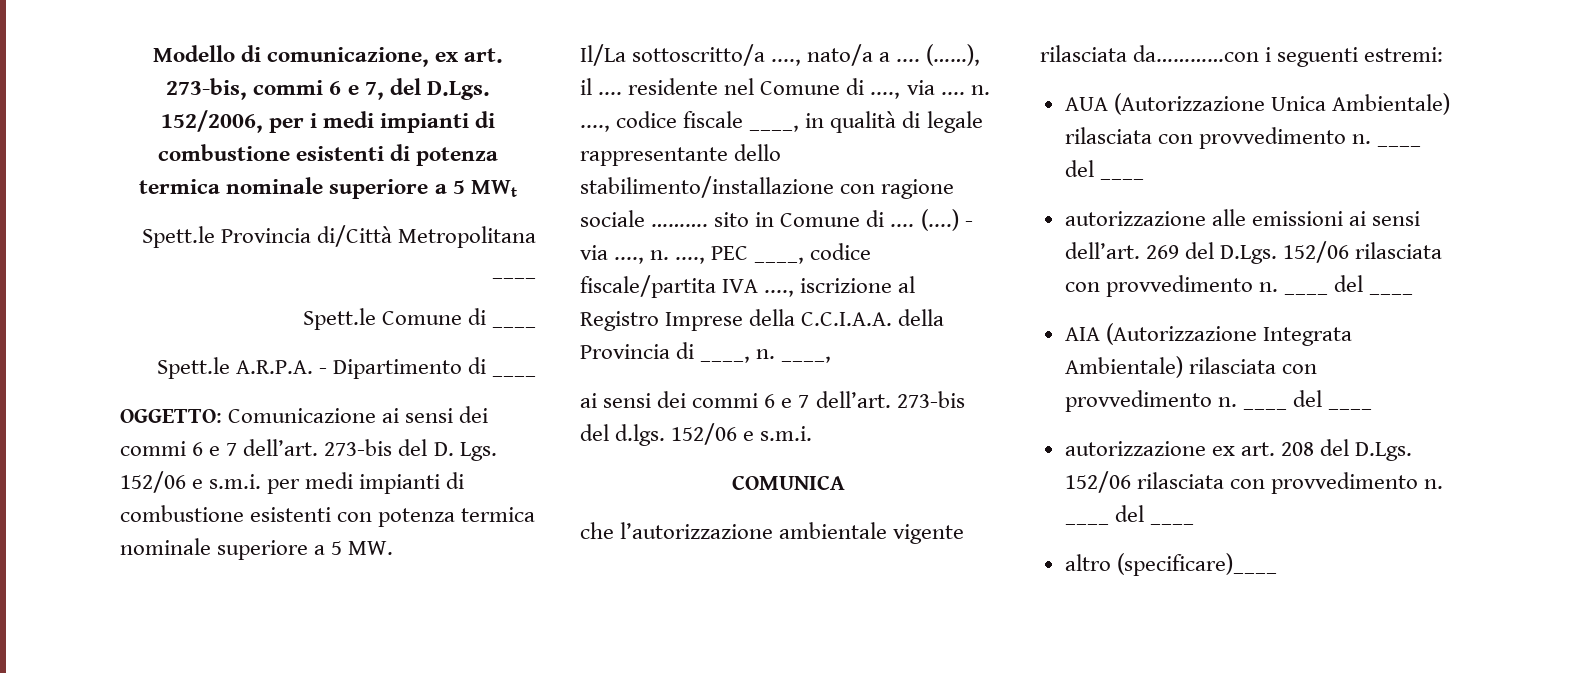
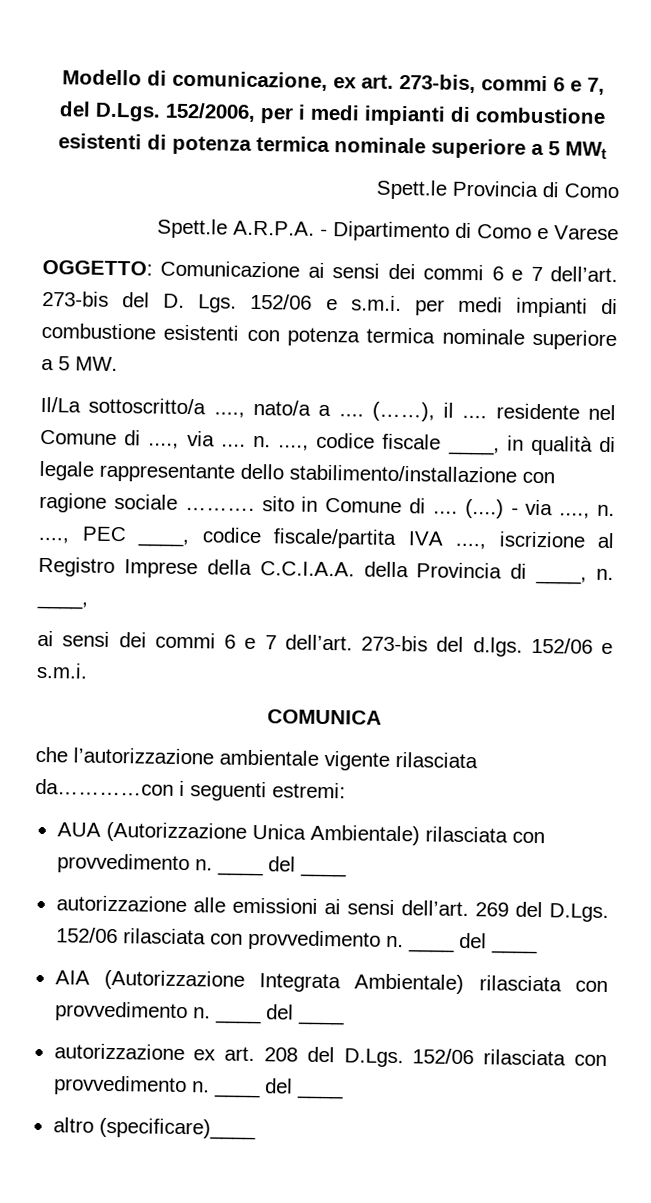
[316,225,536,248] [492,276,536,279] [302,308,486,330] [492,325,536,328] di/Città Metropolitana ____ // Spett.le Comune di ____ -> [542,182,619,199] di Como
[491,374,536,377] ____ -> [477,224,619,241] Como e Varese

